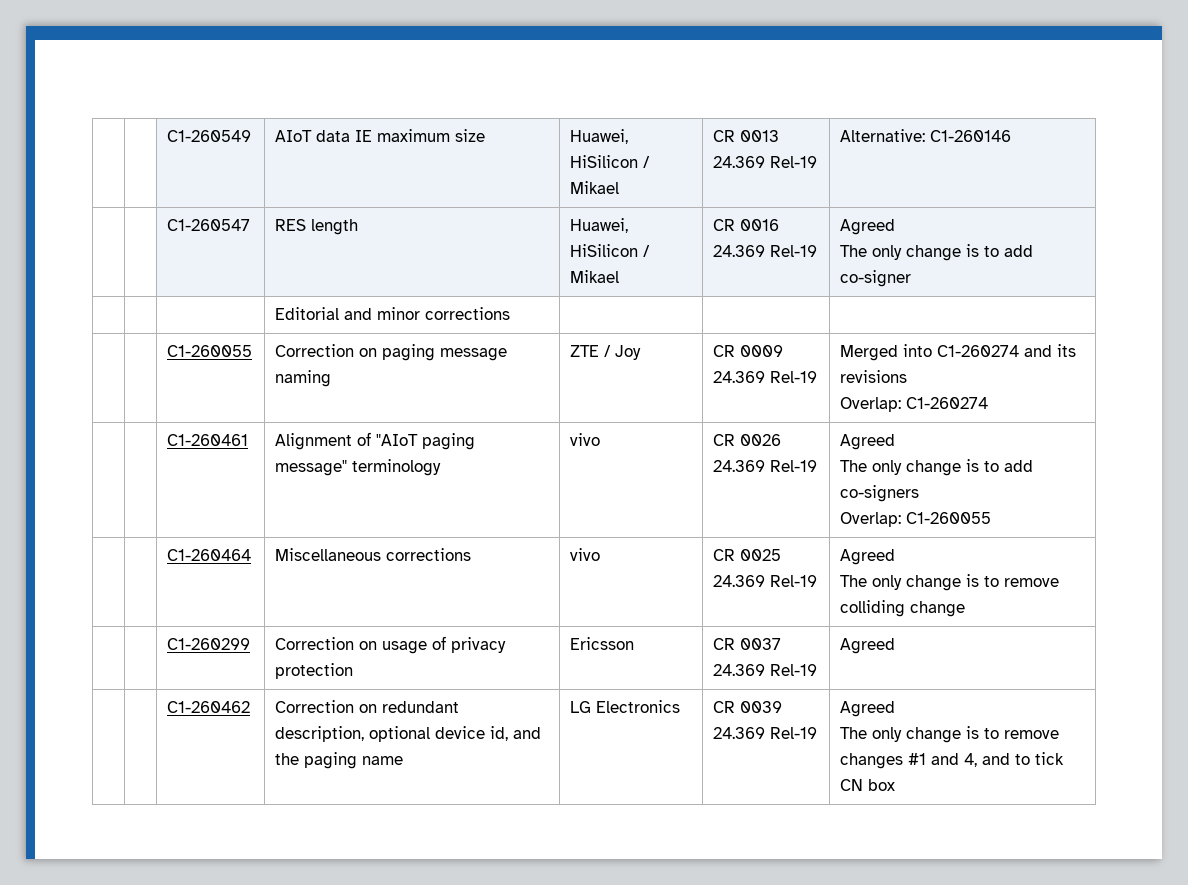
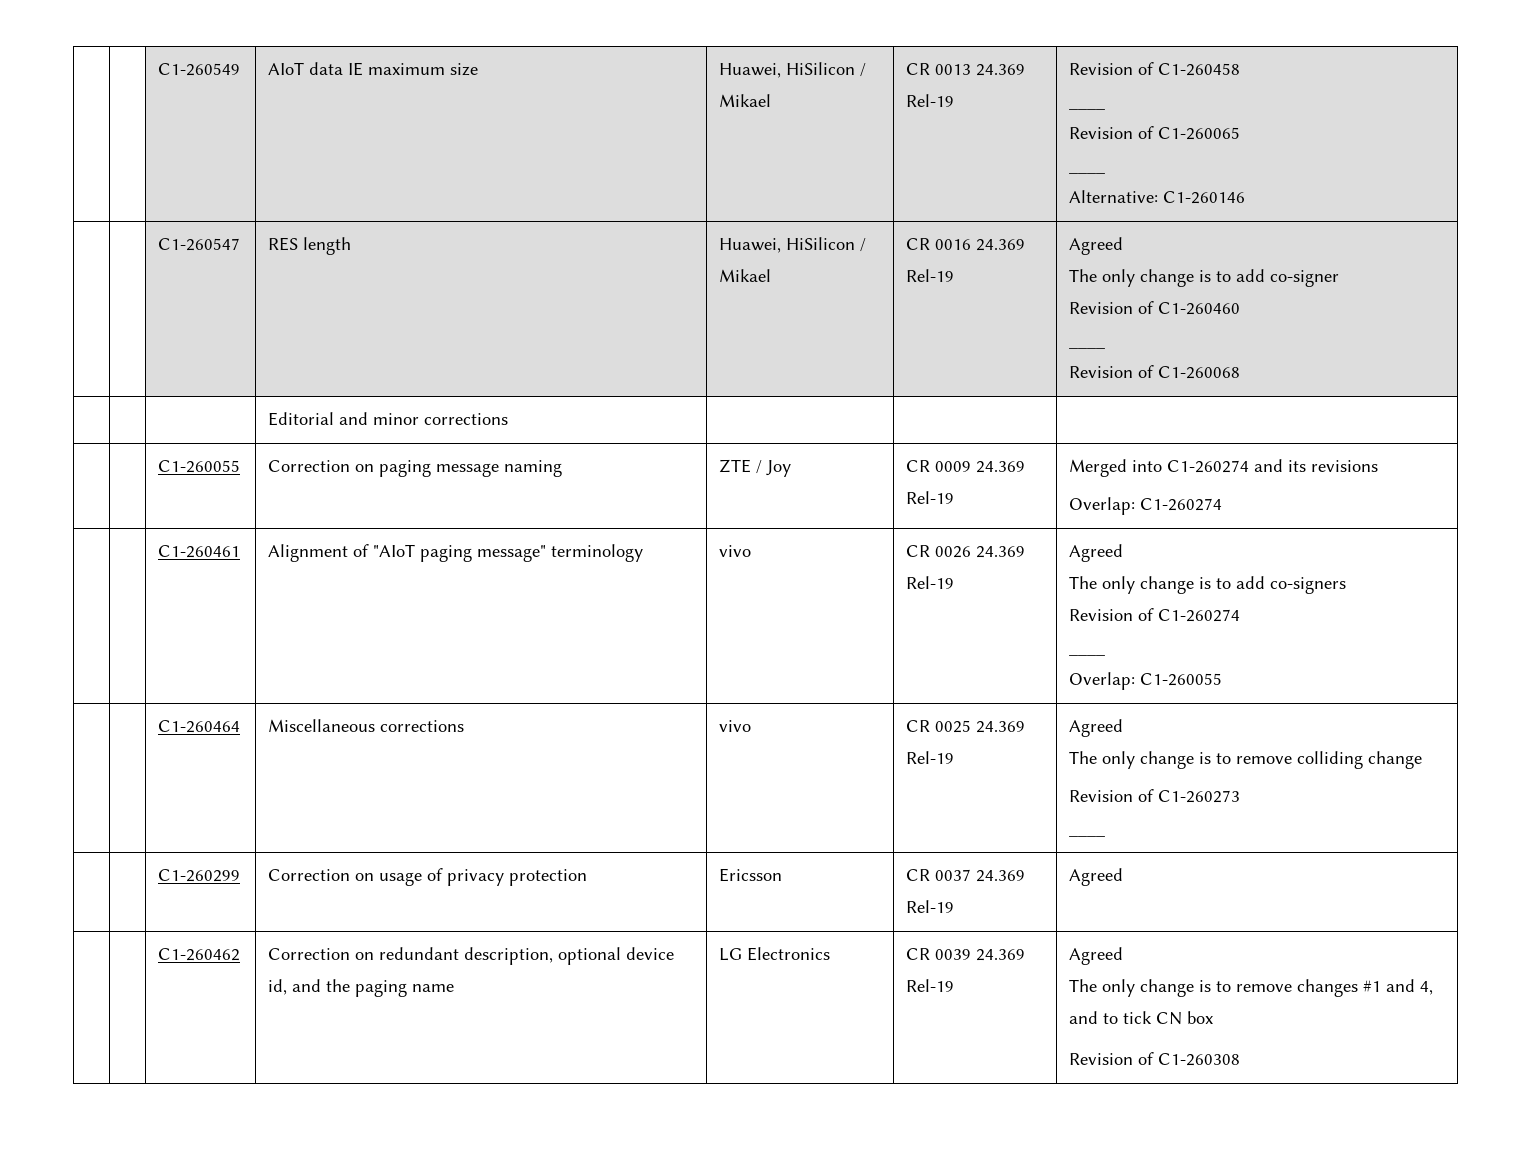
(818, 162) none -> [1069,62,1241,76] [1069,107,1106,110] [1069,126,1241,140] [1069,171,1106,174] Revision of C1-260458 // ____ // Revision of C1-260065 // ____ //
(912, 278) none -> [1069,301,1241,315] [1069,346,1106,349] [1069,365,1241,379] // Revision of C1-260460 // ____ // Revision of C1-260068
(920, 493) none -> [1069,608,1241,622] [1069,653,1106,656] // Revision of C1-260274 // ____
(966, 609) none -> [1069,789,1241,803] [1069,834,1106,837] // Revision of C1-260273 // ____
(896, 785) none -> [1069,1052,1241,1066] // Revision of C1-260308

